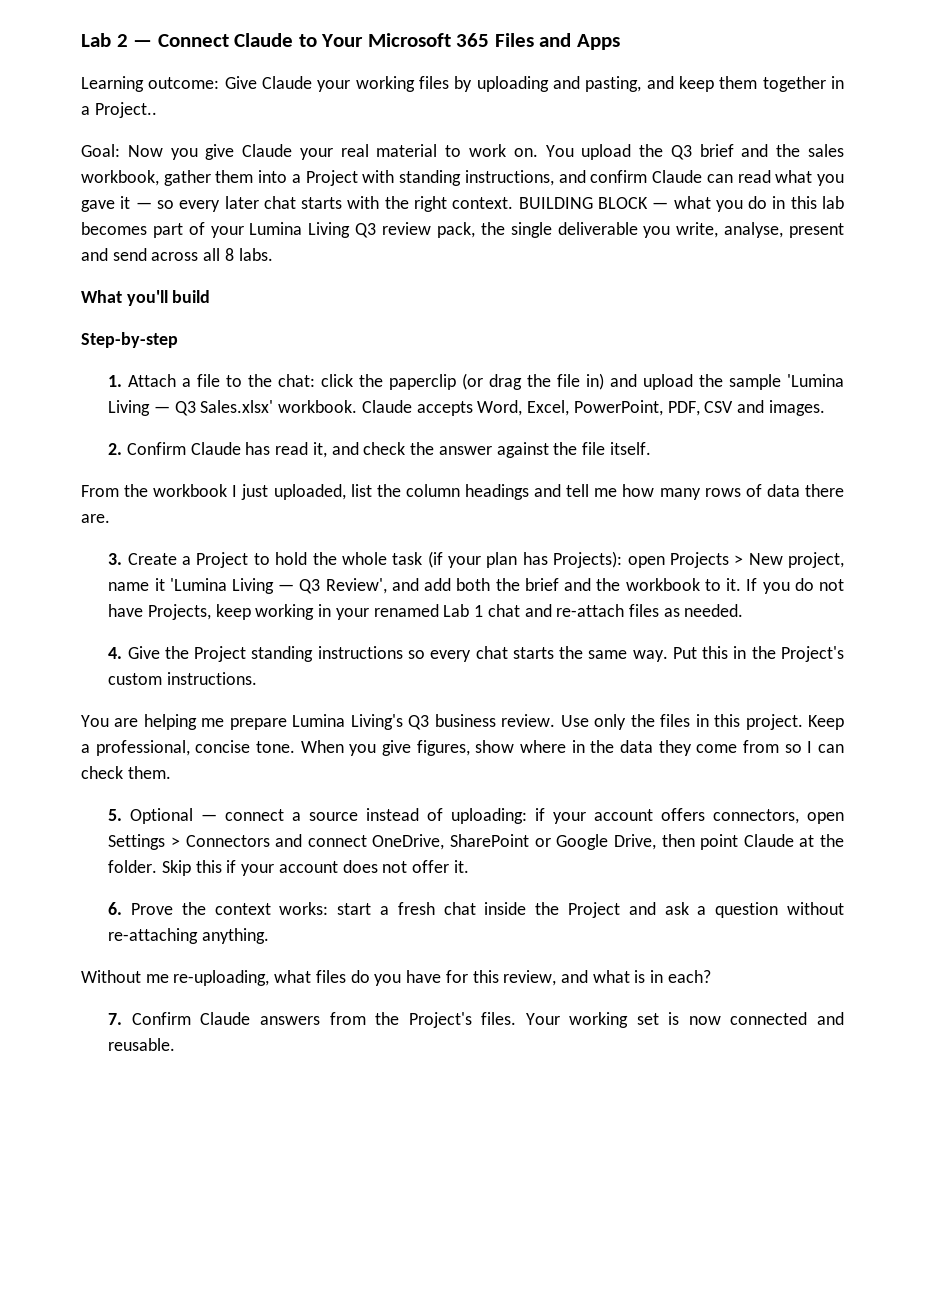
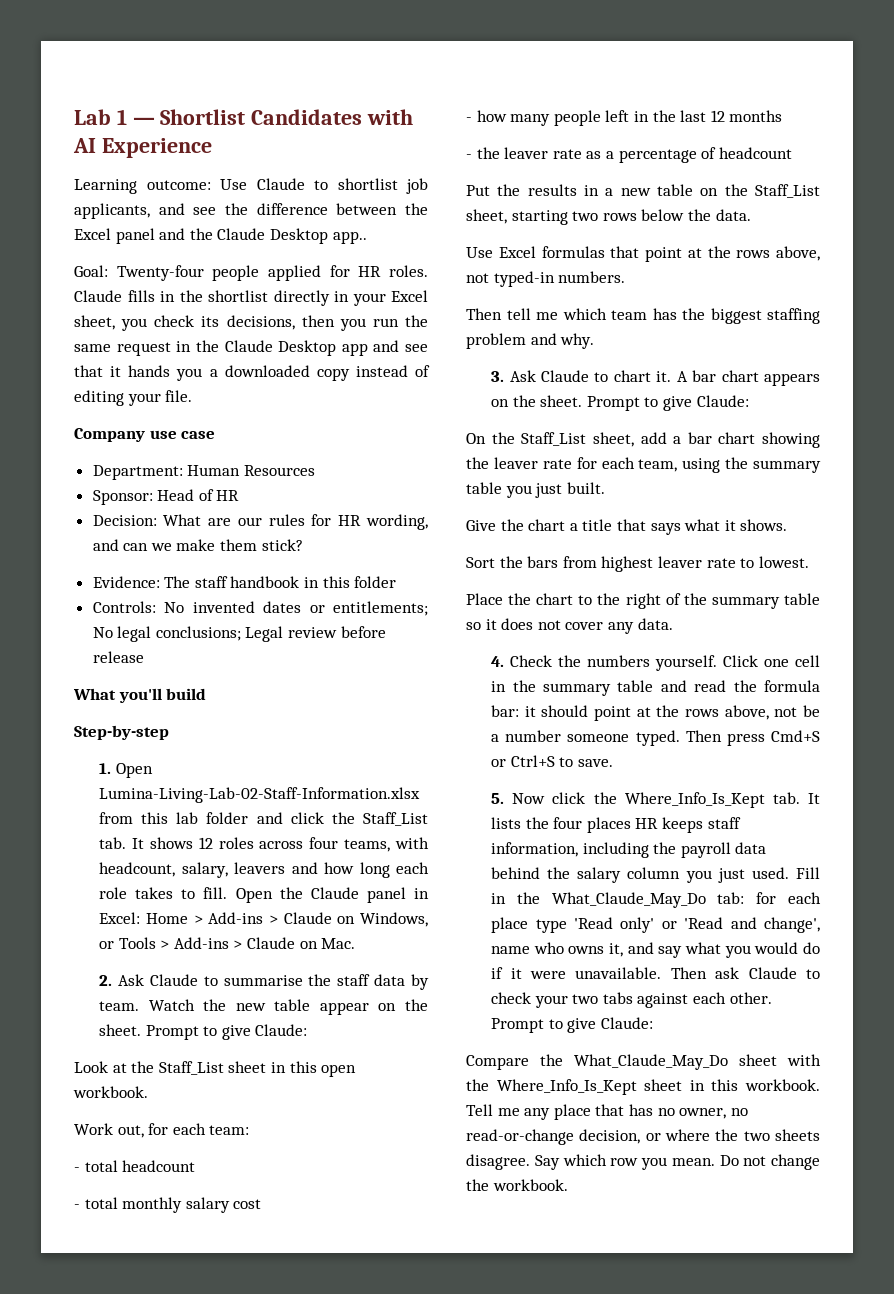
[81,33,620,50] [81,76,845,92] [81,102,157,118] [81,144,845,160] [81,170,845,186] [81,196,844,212] [81,222,845,238] [81,248,273,261] Lab 2 — Connect Claude to Your Microsoft 365 Files and Apps // Learning outcome: Give Claude your working files by uploading and pasting, and keep them together in a Project.. // Goal: Now you give Claude your real material to work on. You upload the Q3 brief and the sales workbook, gather them into a Project with standing instructions, and confirm Claude can read what you gave it — so every later chat starts with the right context. BUILDING BLOCK — what you do in this lab becomes part of your Lumina Living Q3 review pack, the single deliverable you write, analyse, present and send across all 8 labs. -> [74,109,414,125] [73,138,212,158] [74,178,428,194] [74,203,428,219] [74,228,367,244] [74,265,428,281] [74,290,428,306] [74,315,428,331] [74,340,428,356] [74,365,430,381] [74,390,193,406] [74,428,216,442] [92,465,315,480] [92,489,240,505] [92,514,429,530] [92,539,303,551] [92,576,397,588] [92,601,428,616] [92,626,386,642] [92,651,144,663] Lab 1 — Shortlist Candidates with AI Experience // Learning outcome: Use Claude to shortlist job applicants, and see the difference between the Excel panel and the Claude Desktop app.. // Goal: Twenty-four people applied for HR roles. Claude fills in the shortlist directly in your Excel sheet, you check its decisions, then you run the same request in the Claude Desktop app and see that it hands you a downloaded copy instead of editing your file. // Company use case // Department: Human Resources // Sponsor: Head of HR // Decision: What are our rules for HR wording, and can we make them stick? // Evidence: The staff handbook in this folder // Controls: No invented dates or entitlements; No legal conclusions; Legal review before release
[128,373,845,390] [108,400,825,416] [108,442,651,458] [81,484,844,500] [81,514,110,523] [108,551,845,568] [108,578,845,594] [108,604,744,620] [108,646,845,662] [108,672,258,685] [81,714,845,730] [81,740,844,756] [81,766,171,779] [108,808,845,824] [108,834,845,850] [108,860,469,876] [108,902,845,918] [108,928,270,944] [81,970,711,986] [108,1012,845,1028] [108,1038,176,1051] Attach a file to the chat: click the paperclip (or drag the file in) and upload the sample 'Lumina Living — Q3 Sales.xlsx' workbook. Claude accepts Word, Excel, PowerPoint, PDF, CSV and images. // 2. Confirm Claude has read it, and check the answer against the file itself. // From the workbook I just uploaded, list the column headings and tell me how many rows of data there are. // 3. Create a Project to hold the whole task (if your plan has Projects): open Projects > New project, name it 'Lumina Living — Q3 Review', and add both the brief and the workbook to it. If you do not have Projects, keep working in your renamed Lab 1 chat and re-attach files as needed. // 4. Give the Project standing instructions so every chat starts the same way. Put this in the Project's custom instructions. // You are helping me prepare Lumina Living's Q3 business review. Use only the files in this project. Keep a professional, concise tone. When you give figures, show where in the data they come from so I can check them. // 5. Optional — connect a source instead of uploading: if your account offers connectors, open Settings > Connectors and connect OneDrive, SharePoint or Google Drive, then point Claude at the folder. Skip this if your account does not offer it. // 6. Prove the context works: start a fresh chat inside the Project and ask a question without re-attaching anything. // Without me re-uploading, what files do you have for this review, and what is in each? // 7. Confirm Claude answers from the Project's files. Your working set is now connected and reusable. -> [115,763,153,778] [99,787,421,803] [99,812,429,826] [99,837,429,852] [99,862,429,878] [99,887,429,903] [99,912,428,927] [99,937,356,949] [99,974,429,990] [99,999,429,1015] [99,1024,308,1040] [74,1061,357,1077] [73,1086,148,1098] [74,1123,250,1138] [74,1160,196,1172] [74,1197,262,1213] [466,110,783,126] [466,147,792,163] [466,184,820,198] [466,209,751,225] [466,246,820,262] [466,271,626,287] [466,308,820,324] [466,333,595,349] [491,370,820,386] [491,395,749,411] [466,432,820,448] [466,457,821,473] [466,482,605,498] [466,519,788,535] [466,556,809,572] [466,593,820,609] [466,618,673,634] [491,655,820,671] [491,680,820,696] [491,705,820,721] [491,730,820,746] [491,755,613,767] [491,792,820,808] [491,817,741,833] [491,842,767,858] [491,867,820,883] [491,892,821,908] [491,917,820,933] [491,942,820,958] [491,967,820,979] [491,992,772,1008] [491,1017,653,1033] [466,1054,821,1070] [466,1079,820,1095] [466,1104,748,1120] [466,1129,820,1145] [466,1154,820,1170] [466,1179,568,1191] Open Lumina-Living-Lab-02-Staff-Information.xlsx from this lab folder and click the Staff_List tab. It shows 12 roles across four teams, with headcount, salary, leavers and how long each role takes to fill. Open the Claude panel in Excel: Home > Add-ins > Claude on Windows, or Tools > Add-ins > Claude on Mac. // 2. Ask Claude to summarise the staff data by team. Watch the new table appear on the sheet. Prompt to give Claude: // Look at the Staff_List sheet in this open workbook. // Work out, for each team: // - total headcount // - total monthly salary cost // - how many people left in the last 12 months // - the leaver rate as a percentage of headcount // Put the results in a new table on the Staff_List sheet, starting two rows below the data. // Use Excel formulas that point at the rows above, not typed-in numbers. // Then tell me which team has the biggest staffing problem and why. // 3. Ask Claude to chart it. A bar chart appears on the sheet. Prompt to give Claude: // On the Staff_List sheet, add a bar chart showing the leaver rate for each team, using the summary table you just built. // Give the chart a title that says what it shows. // Sort the bars from highest leaver rate to lowest. // Place the chart to the right of the summary table so it does not cover any data. // 4. Check the numbers yourself. Click one cell in the summary table and read the formula bar: it should point at the rows above, not be a number someone typed. Then press Cmd+S or Ctrl+S to save. // 5. Now click the Where_Info_Is_Kept tab. It lists the four places HR keeps staff information, including the payroll data behind the salary column you just used. Fill in the What_Claude_May_Do tab: for each place type 'Read only' or 'Read and change', name who owns it, and say what you would do if it were unavailable. Then ask Claude to check your two tabs against each other. Prompt to give Claude: // Compare the What_Claude_May_Do sheet with the Where_Info_Is_Kept sheet in this workbook. Tell me any place that has no owner, no read-or-change decision, or where the two sheets disagree. Say which row you mean. Do not change the workbook.

